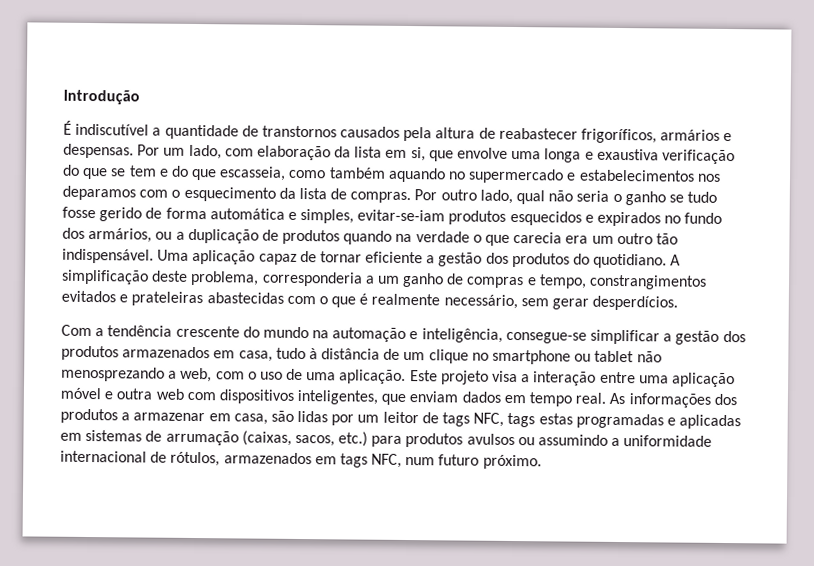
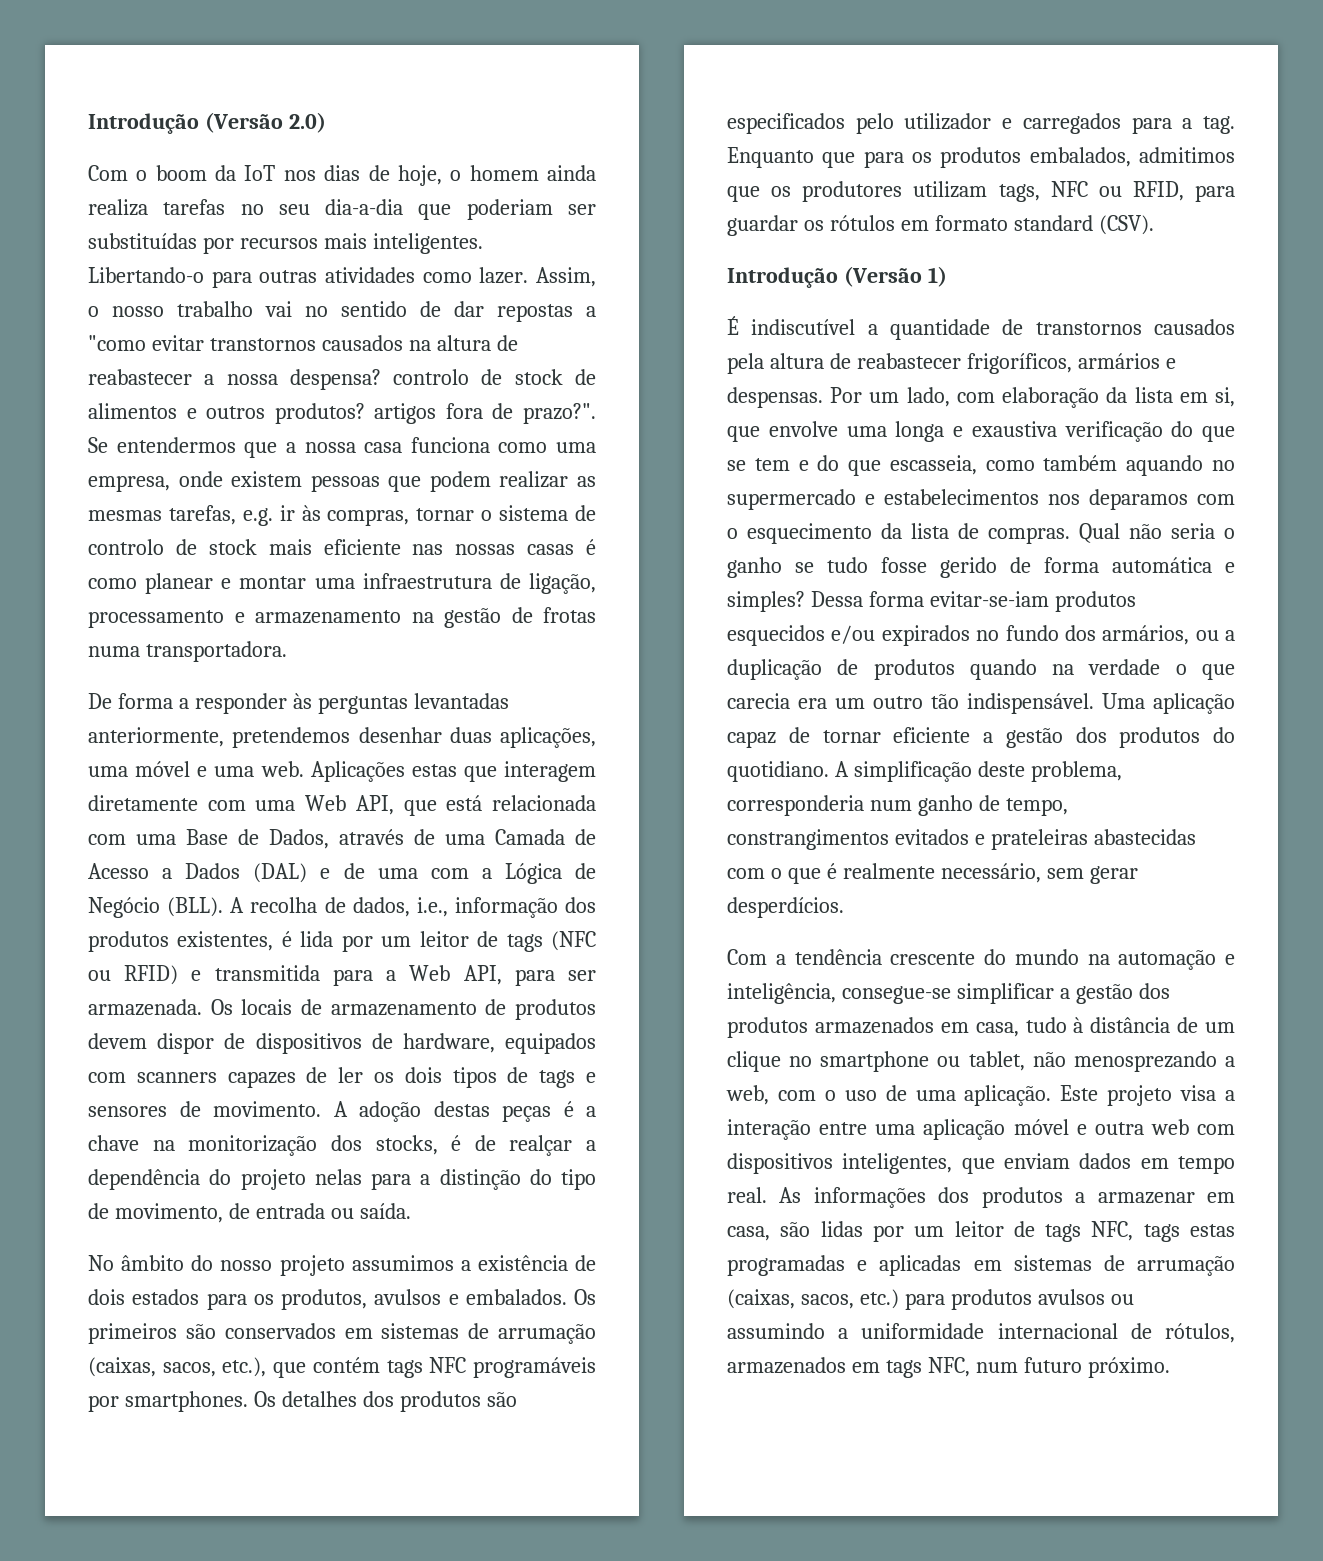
[63,89,140,105] Introdução -> [88,112,326,134] [88,165,597,186] [88,199,596,220] [88,233,483,254] [88,267,596,288] [88,301,596,322] [88,335,518,351] [88,369,596,390] [88,403,596,424] [88,437,596,458] [88,471,596,492] [88,505,597,526] [88,539,596,555] [88,573,596,594] [88,607,596,628] [88,641,287,662] [88,693,509,714] [88,727,596,748] [88,761,596,782] [88,795,596,816] [88,829,596,849] [88,863,597,884] [88,897,596,918] [88,931,597,952] [88,965,596,986] [88,999,596,1020] [88,1033,596,1054] [88,1067,597,1088] [88,1101,596,1122] [88,1135,596,1156] [88,1169,596,1190] [88,1203,411,1223] [88,1255,596,1276] [88,1289,596,1310] [88,1323,596,1344] [88,1357,596,1378] [88,1391,517,1412] [727,113,1235,134] [727,147,1235,168] [727,181,1235,202] [727,215,1154,236] [727,266,947,288] Introdução (Versão 2.0) // Com o boom da IoT nos dias de hoje, o homem ainda realiza tarefas no seu dia-a-dia que poderiam ser substituídas por recursos mais inteligentes. Libertando-o para outras atividades como lazer. Assim, o nosso trabalho vai no sentido de dar repostas a "como evitar transtornos causados na altura de reabastecer a nossa despensa? controlo de stock de alimentos e outros produtos? artigos fora de prazo?". Se entendermos que a nossa casa funciona como uma empresa, onde existem pessoas que podem realizar as mesmas tarefas, e.g. ir às compras, tornar o sistema de controlo de stock mais eficiente nas nossas casas é como planear e montar uma infraestrutura de ligação, processamento e armazenamento na gestão de frotas numa transportadora. // De forma a responder às perguntas levantadas anteriormente, pretendemos desenhar duas aplicações, uma móvel e uma web. Aplicações estas que interagem diretamente com uma Web API, que está relacionada com uma Base de Dados, através de uma Camada de Acesso a Dados (DAL) e de uma com a Lógica de Negócio (BLL). A recolha de dados, i.e., informação dos produtos existentes, é lida por um leitor de tags (NFC ou RFID) e transmitida para a Web API, para ser armazenada. Os locais de armazenamento de produtos devem dispor de dispositivos de hardware, equipados com scanners capazes de ler os dois tipos de tags e sensores de movimento. A adoção destas peças é a chave na monitorização dos stocks, é de realçar a dependência do projeto nelas para a distinção do tipo de movimento, de entrada ou saída. // No âmbito do nosso projeto assumimos a existência de dois estados para os produtos, avulsos e embalados. Os primeiros são conservados em sistemas de arrumação (caixas, sacos, etc.), que contém tags NFC programáveis por smartphones. Os detalhes dos produtos são especificados pelo utilizador e carregados para a tag. Enquanto que para os produtos embalados, admitimos que os produtores utilizam tags, NFC ou RFID, para guardar os rótulos em formato standard (CSV). // Introdução (Versão 1)
[414,189,546,205] Por outro lado, qual -> [1079,523,1120,543] Qual
[300,208,355,224] simples, -> [727,591,924,612] simples? Dessa forma
[584,214,594,223] e -> [831,625,876,644] e/ou
[364,272,537,289] a um ganho de compras e -> [869,795,1000,816] num ganho de
[594,350,635,363] tablet -> [968,1051,1025,1071] tablet,

